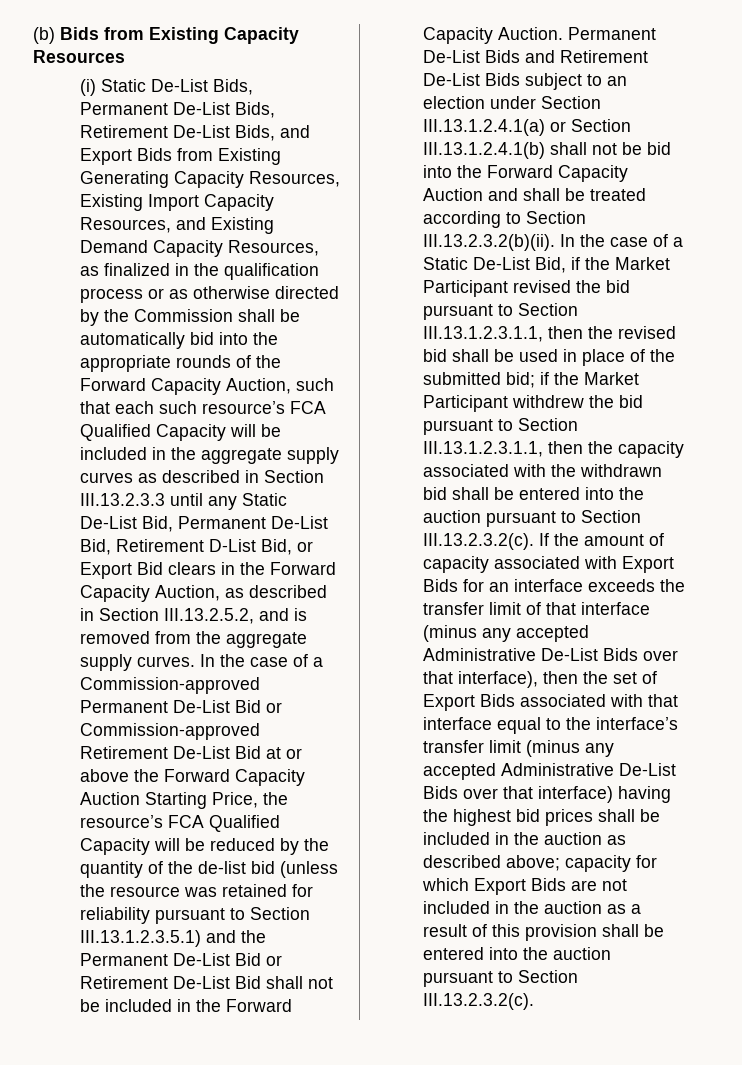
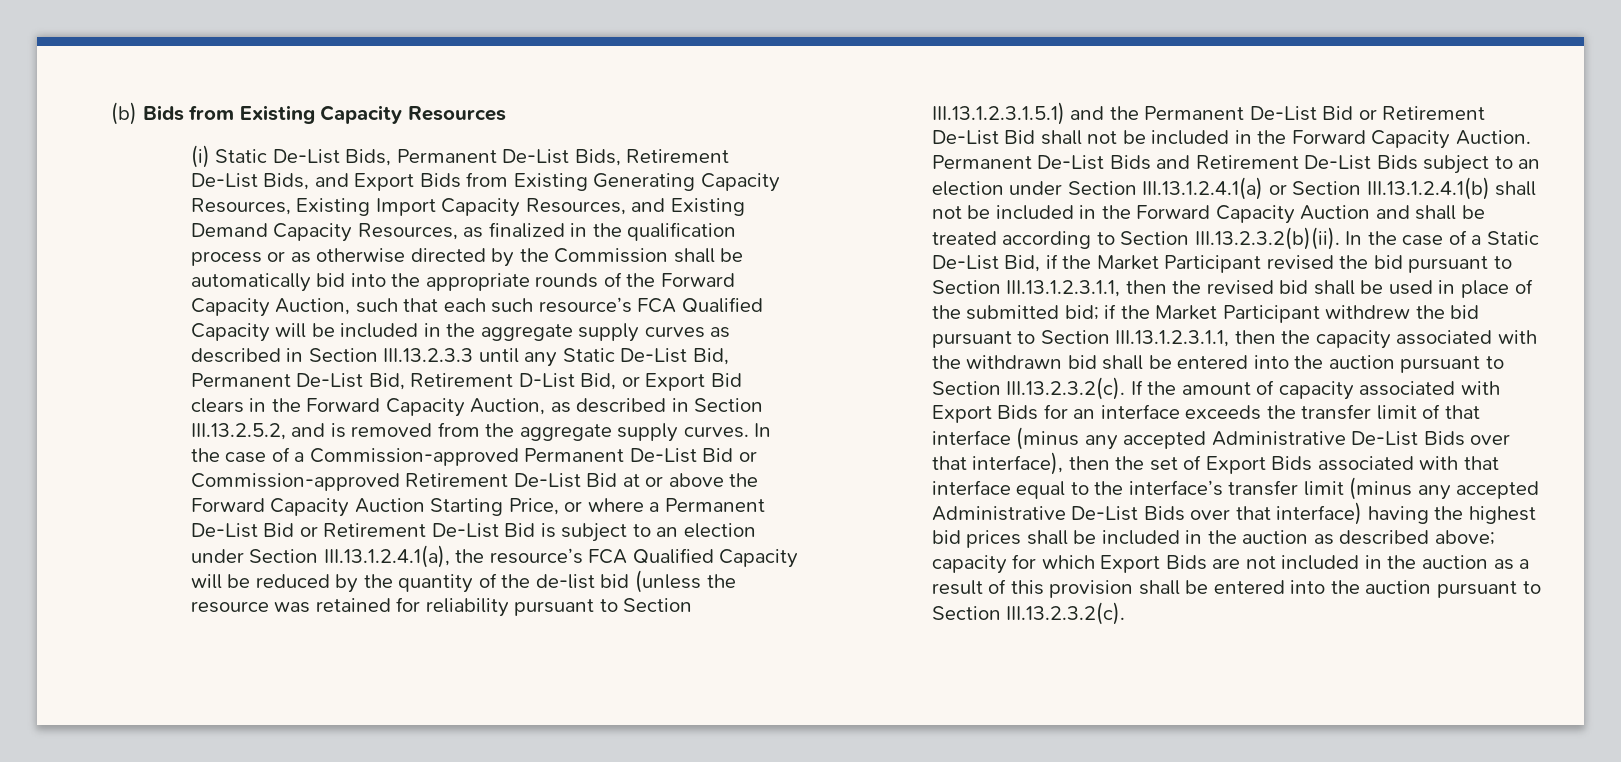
(258, 800) none -> [564,498,765,512] [190,523,756,542] [190,545,450,568] or where a Permanent De-List Bid or Retirement De-List Bid is subject to an election under Section III.13.1.2.4.1(a),
[79,930,201,947] III.13.1.2.3.5.1) -> [931,102,1065,125] III.13.1.2.3.1.5.1)
[646,142,671,155] [422,165,452,178] bid into -> [995,205,1097,220] included in

